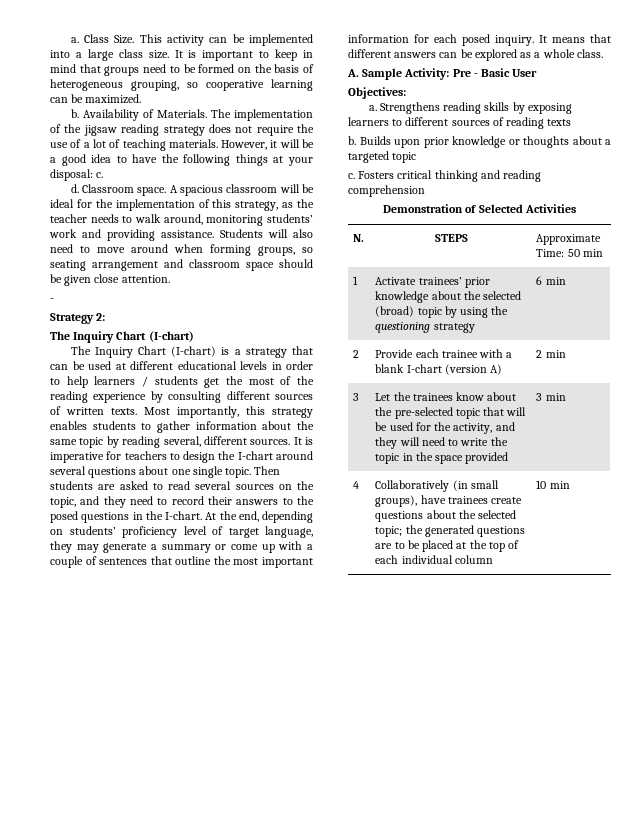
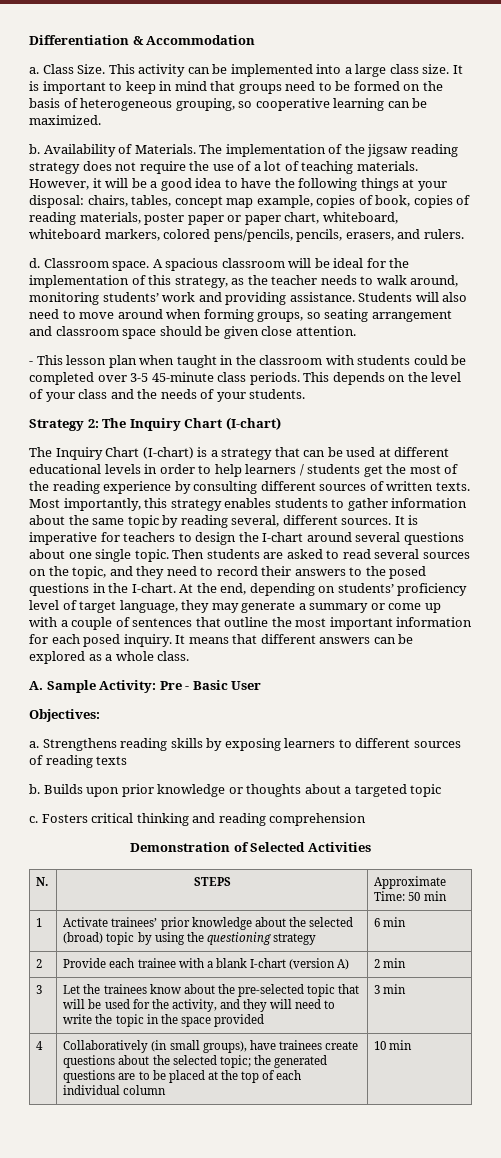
(70, 40) none -> [29,35,256,45] Differentiation & Accommodation //
[96,172,104,178] c. -> [87,195,471,208] [29,212,398,225] [29,229,464,242] chairs, tables, concept map example, copies of book, copies of reading materials, poster paper or paper chart, whiteboard, whiteboard markers, colored pens/pencils, pencils, erasers, and rulers.
(54, 300) none -> [36,355,467,368] [29,372,462,385] [29,389,306,402] This lesson plan when taught in the classroom with students could be completed over 3-5 45-minute class periods. This depends on the level of your class and the needs of your students.
(106, 317) // -> (99, 423) none

